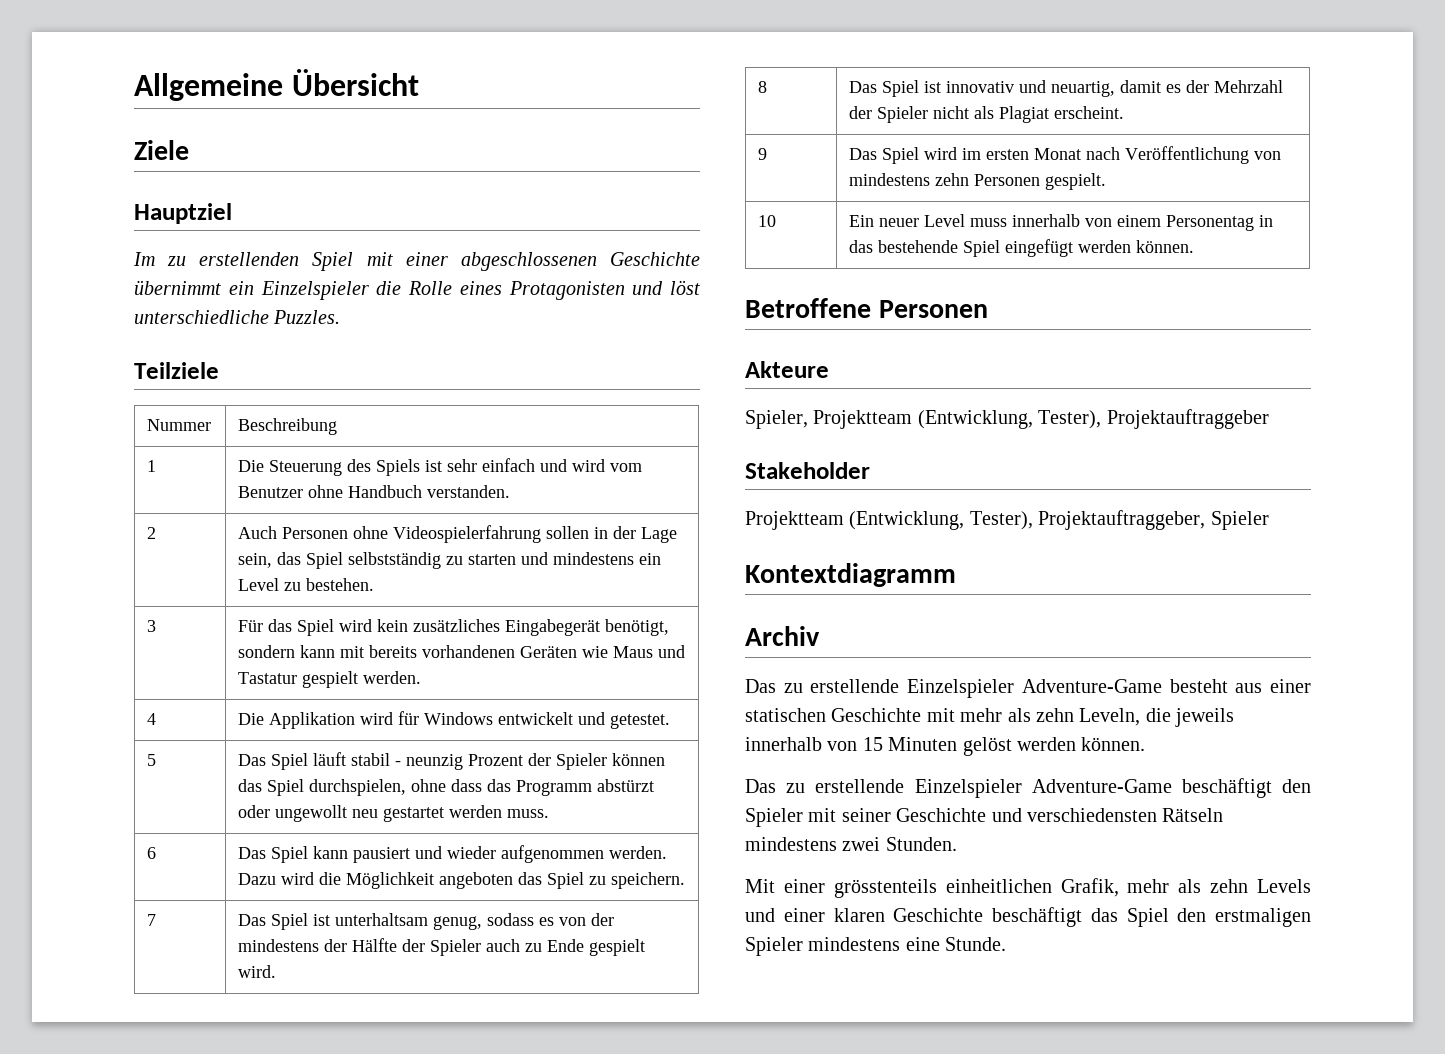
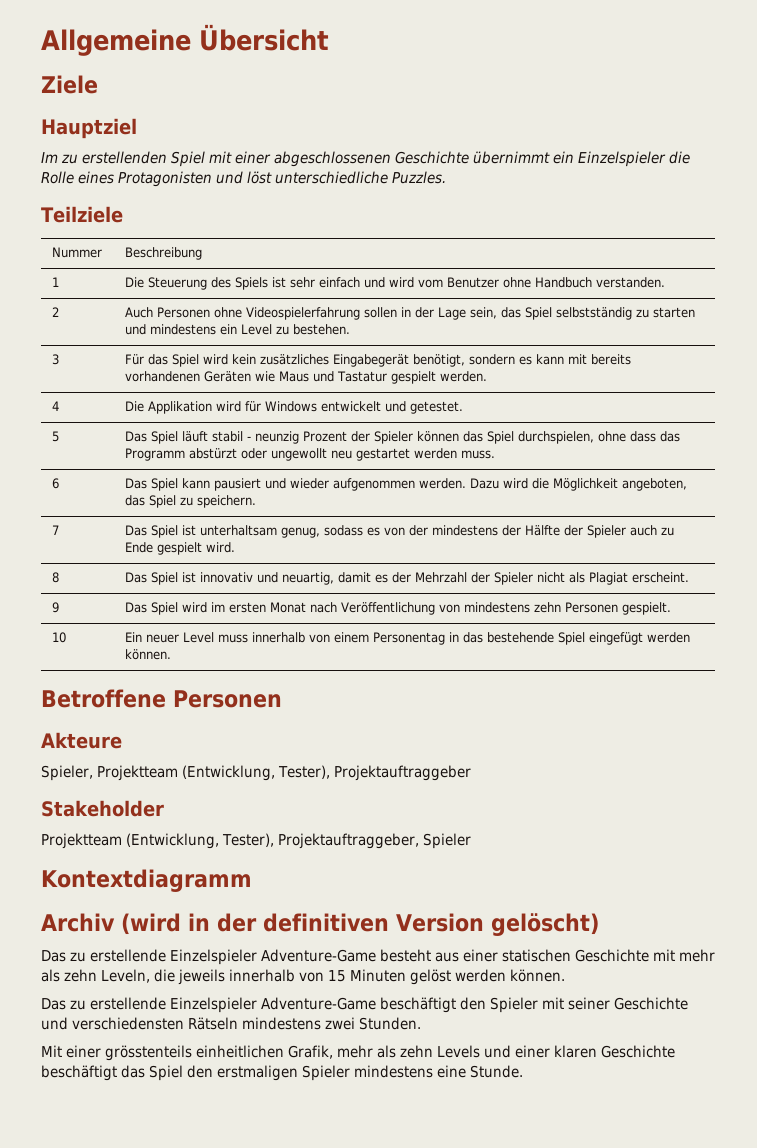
(296, 651) none -> [519,356,533,365] es
[439,872,514,889] angeboten -> [622,478,688,491] angeboten,
(820, 636) none -> [121,913,599,936] (wird in der definitiven Version gelöscht)

